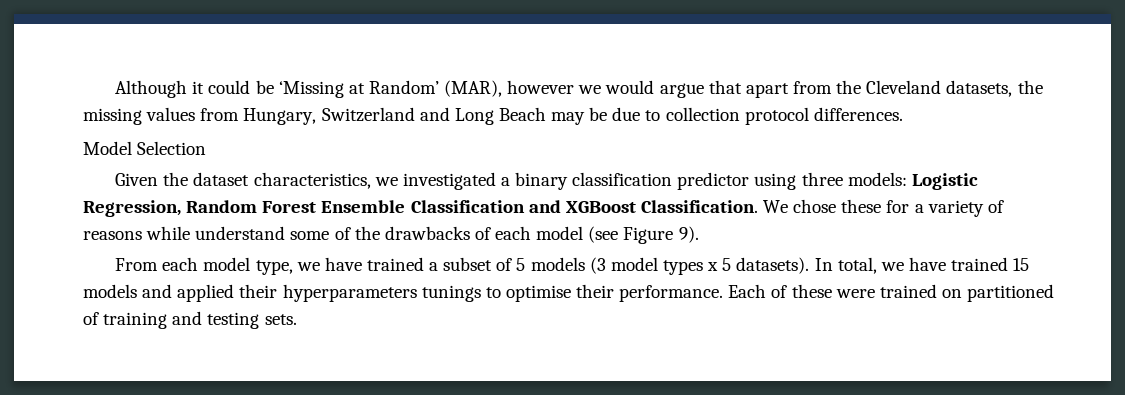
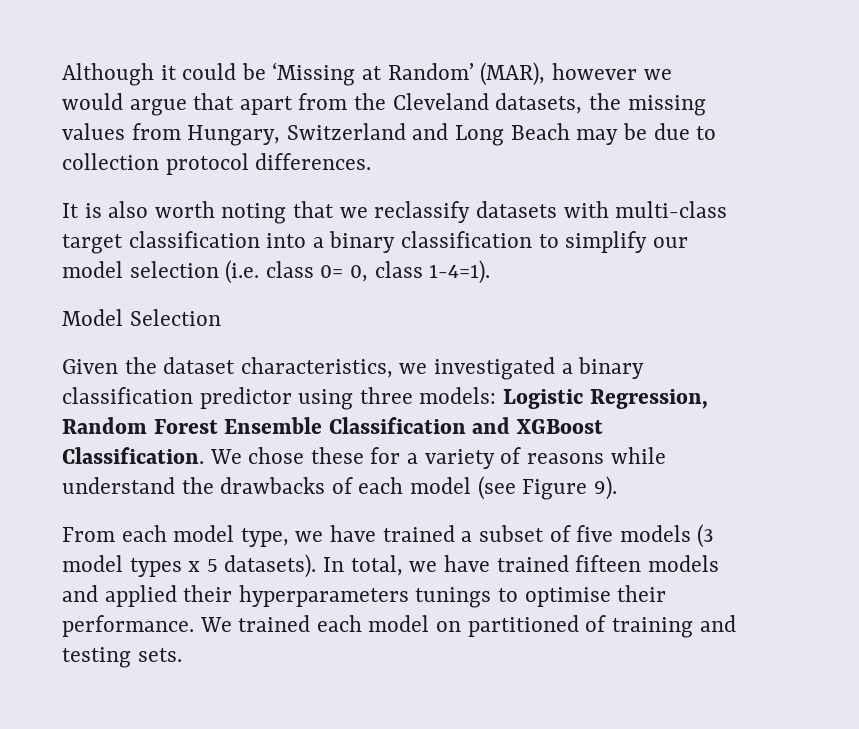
(903, 114) none -> [62,201,728,224] [62,231,688,254] [62,260,491,284] // It is also worth noting that we reclassify datasets with multi-class target classification into a binary classification to simplify our model selection (i.e. class 0= 0, class 1-4=1).
[290,227,351,240] some of -> (175, 485) none
[516,258,526,271] 5 -> [576,525,614,542] five
[1013,258,1030,271] 15 -> [575,555,642,572] fifteen
[728,284,937,298] Each of these were trained -> [199,615,430,632] We trained each model

